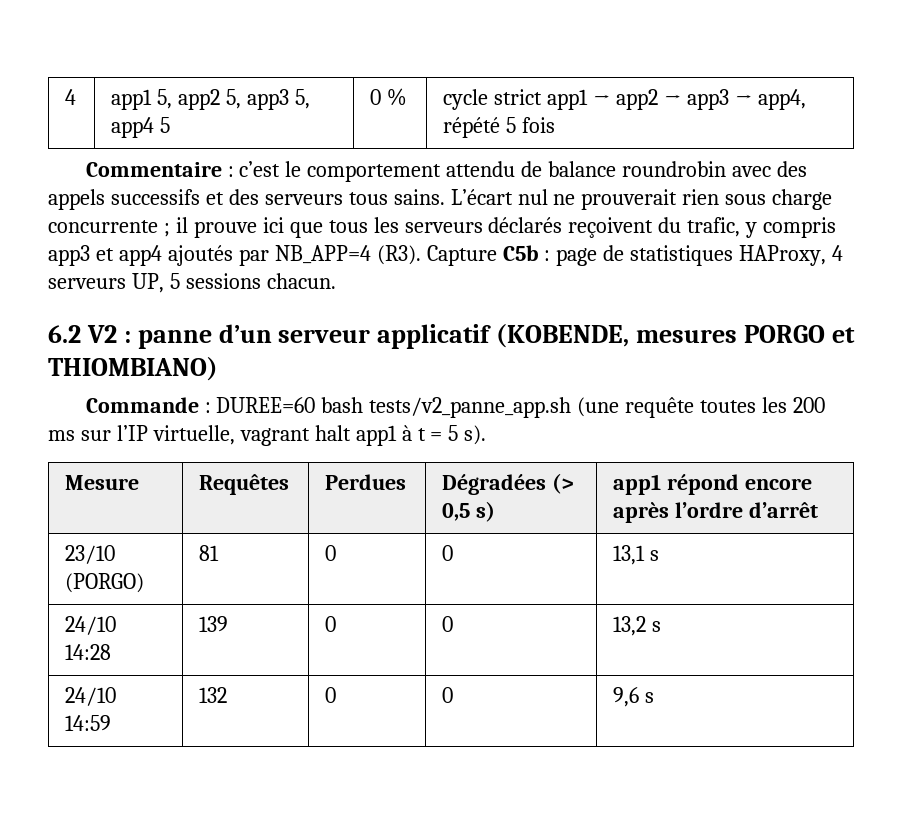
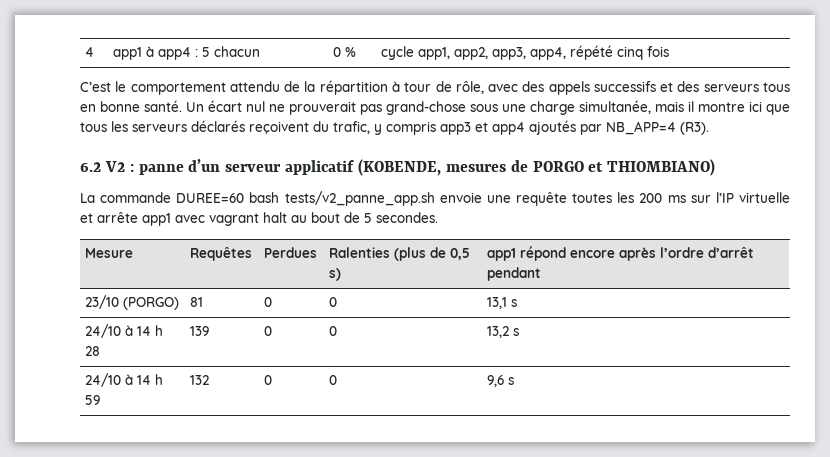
[157,89,311,110] [111,117,171,138] 5, app2 5, app3 5, app4 5 -> [146,46,261,60] à app4 : 5 chacun
[494,89,752,110] strict app1 → app2 → app3 → -> [418,47,527,60] app1, app2, app3,
[506,117,517,133] 5 -> [617,46,644,60] cinq
[85,161,281,177] Commentaire : c’est -> [80,82,111,92] C’est
[548,161,727,177] balance roundrobin -> [304,80,484,95] la répartition à tour de rôle,
[393,189,833,210] [48,217,257,238] sains. L’écart nul ne prouverait rien sous charge concurrente ; il prouve -> [80,100,745,115] en bonne santé. Un écart nul ne prouverait pas grand-chose sous une charge simultanée, mais il montre
[426,245,844,266] [48,273,336,293] Capture C5b : page de statistiques HAProxy, 4 serveurs UP, 5 sessions chacun. -> (709, 128) none
(738, 336) none -> [510,160,528,172] de
[85,397,211,413] Commande : -> [80,192,172,203] La commande
[577,397,620,417] (une -> [439,192,511,203] envoie une
[152,425,487,446] virtuelle, vagrant halt app1 à t = 5 s). -> [738,192,790,203] [80,212,438,226] virtuelle et arrête app1 avec vagrant halt au bout de 5 secondes.
[442,473,575,495] Dégradées (> -> [329,247,447,261] Ralenties (plus de
(819, 510) none -> [487,267,542,281] pendant
[65,644,112,660] 14:28 -> [125,325,164,336] [85,346,101,356] à 14 h 28
[65,715,112,731] 14:59 -> [125,374,164,385] [85,395,101,405] à 14 h 59

